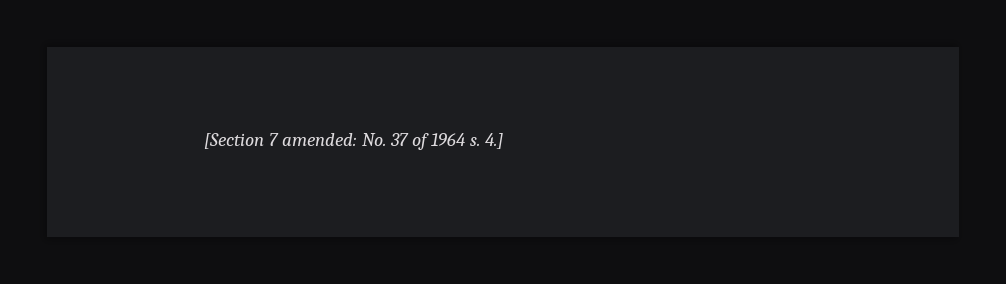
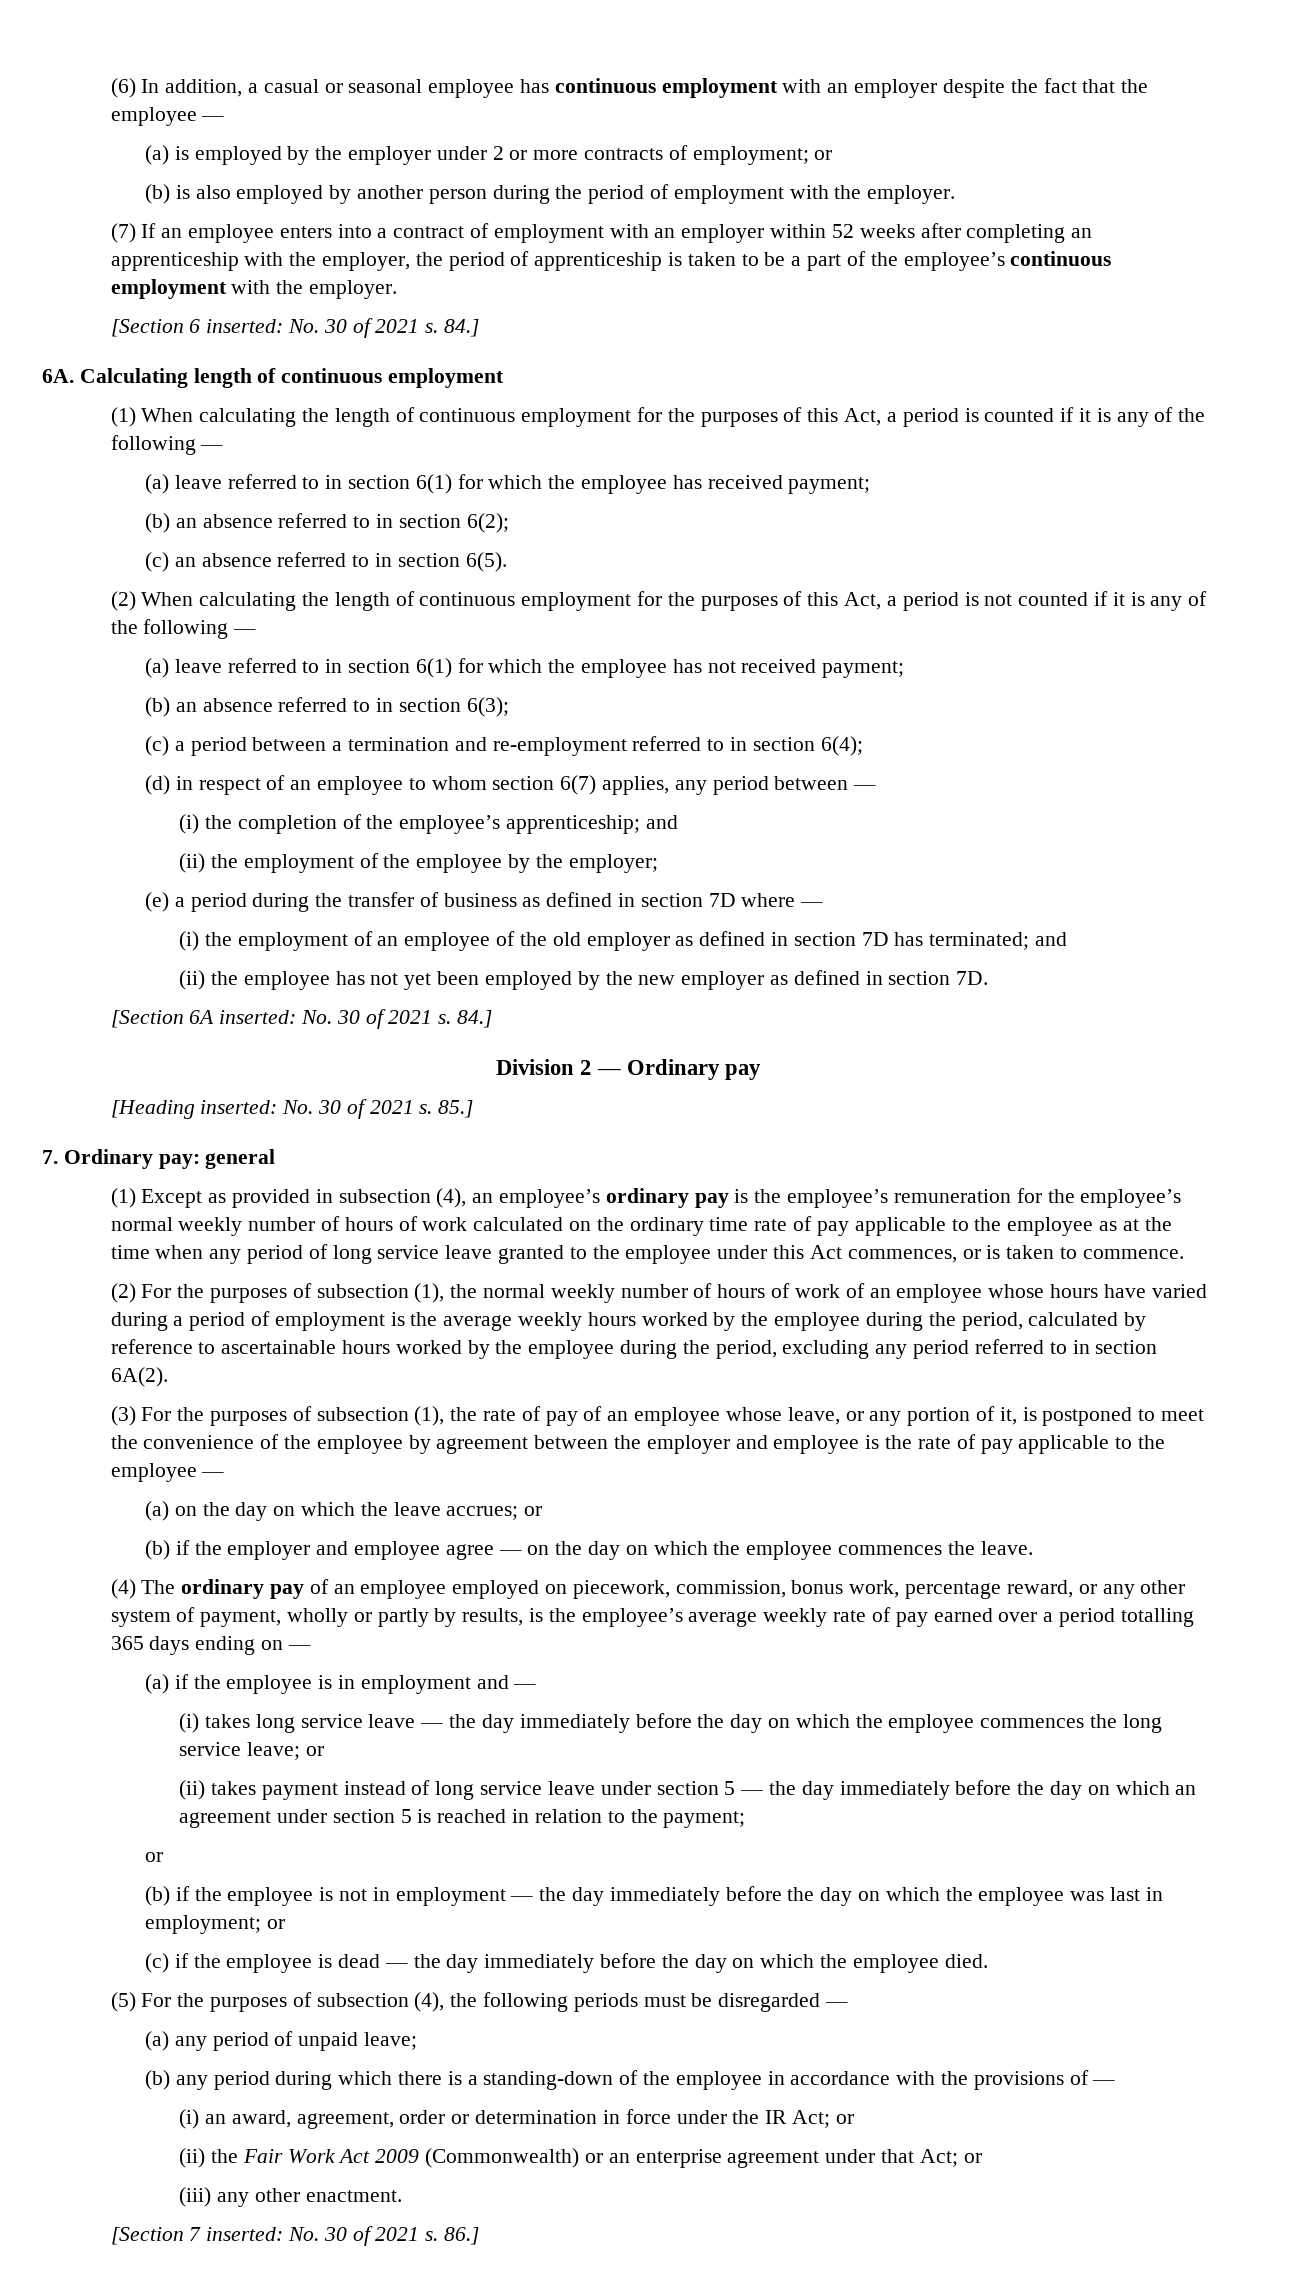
[204,133,504,150] [Section 7 amended: No. 37 of 1964 s. 4.] -> [110,78,1149,98] [110,107,225,126] [144,145,833,165] [144,184,956,204] [110,223,1093,243] [110,251,1112,271] [110,279,398,299] [110,318,480,338] [42,368,505,388] [110,407,1206,427] [110,435,224,455] [144,474,871,494] [144,513,509,533] [144,552,507,572] [110,591,1208,611] [110,619,257,639] [144,658,905,678] [144,697,509,717] [144,736,863,756] [144,775,877,795] [179,814,678,834] [179,853,658,873] [144,892,824,912] [179,931,1067,951] [179,970,989,990] [110,1009,493,1029] [496,1059,761,1080] [110,1099,474,1119] [42,1149,276,1169] [110,1188,1182,1208] [110,1216,1172,1236] [110,1244,1184,1264] [110,1283,1207,1303] [110,1311,1147,1331] [110,1339,1158,1359] [110,1367,168,1387] [110,1406,1204,1426] [110,1434,1165,1454] [110,1463,225,1482] [144,1501,543,1521] [144,1540,1033,1560] [110,1579,1186,1599] [110,1607,1194,1627] [110,1636,311,1655] [144,1674,537,1694] [179,1713,1162,1733] [179,1742,324,1760] [179,1780,1197,1800] [179,1809,746,1828] [144,1852,163,1862] [144,1886,1163,1906] [144,1915,285,1934] [144,1953,988,1973] [110,1992,849,2012] [144,2031,417,2051] [144,2070,1116,2090] [179,2109,854,2129] [179,2148,982,2168] [179,2187,402,2207] [110,2226,480,2246] (6) In addition, a casual or seasonal employee has continuous employment with an employer despite the fact that the employee — // (a) is employed by the employer under 2 or more contracts of employment; or // (b) is also employed by another person during the period of employment with the employer. // (7) If an employee enters into a contract of employment with an employer within 52 weeks after completing an apprenticeship with the employer, the period of apprenticeship is taken to be a part of the employee’s continuous employment with the employer. // [Section 6 inserted: No. 30 of 2021 s. 84.] // 6A. Calculating length of continuous employment // (1) When calculating the length of continuous employment for the purposes of this Act, a period is counted if it is any of the following — // (a) leave referred to in section 6(1) for which the employee has received payment; // (b) an absence referred to in section 6(2); // (c) an absence referred to in section 6(5). // (2) When calculating the length of continuous employment for the purposes of this Act, a period is not counted if it is any of the following — // (a) leave referred to in section 6(1) for which the employee has not received payment; // (b) an absence referred to in section 6(3); // (c) a period between a termination and re-employment referred to in section 6(4); // (d) in respect of an employee to whom section 6(7) applies, any period between — // (i) the completion of the employee’s apprenticeship; and // (ii) the employment of the employee by the employer; // (e) a period during the transfer of business as defined in section 7D where — // (i) the employment of an employee of the old employer as defined in section 7D has terminated; and // (ii) the employee has not yet been employed by the new employer as defined in section 7D. // [Section 6A inserted: No. 30 of 2021 s. 84.] // Division 2 — Ordinary pay // [Heading inserted: No. 30 of 2021 s. 85.] // 7. Ordinary pay: general // (1) Except as provided in subsection (4), an employee’s ordinary pay is the employee’s remuneration for the employee’s normal weekly number of hours of work calculated on the ordinary time rate of pay applicable to the employee as at the time when any period of long service leave granted to the employee under this Act commences, or is taken to commence. // (2) For the purposes of subsection (1), the normal weekly number of hours of work of an employee whose hours have varied during a period of employment is the average weekly hours worked by the employee during the period, calculated by reference to ascertainable hours worked by the employee during the period, excluding any period referred to in section 6A(2). // (3) For the purposes of subsection (1), the rate of pay of an employee whose leave, or any portion of it, is postponed to meet the convenience of the employee by agreement between the employer and employee is the rate of pay applicable to the employee — // (a) on the day on which the leave accrues; or // (b) if the employer and employee agree — on the day on which the employee commences the leave. // (4) The ordinary pay of an employee employed on piecework, commission, bonus work, percentage reward, or any other system of payment, wholly or partly by results, is the employee’s average weekly rate of pay earned over a period totalling 365 days ending on — // (a) if the employee is in employment and — // (i) takes long service leave — the day immediately before the day on which the employee commences the long service leave; or // (ii) takes payment instead of long service leave under section 5 — the day immediately before the day on which an agreement under section 5 is reached in relation to the payment; // or // (b) if the employee is not in employment — the day immediately before the day on which the employee was last in employment; or // (c) if the employee is dead — the day immediately before the day on which the employee died. // (5) For the purposes of subsection (4), the following periods must be disregarded — // (a) any period of unpaid leave; // (b) any period during which there is a standing-down of the employee in accordance with the provisions of — // (i) an award, agreement, order or determination in force under the IR Act; or // (ii) the Fair Work Act 2009 (Commonwealth) or an enterprise agreement under that Act; or // (iii) any other enactment. // [Section 7 inserted: No. 30 of 2021 s. 86.]

